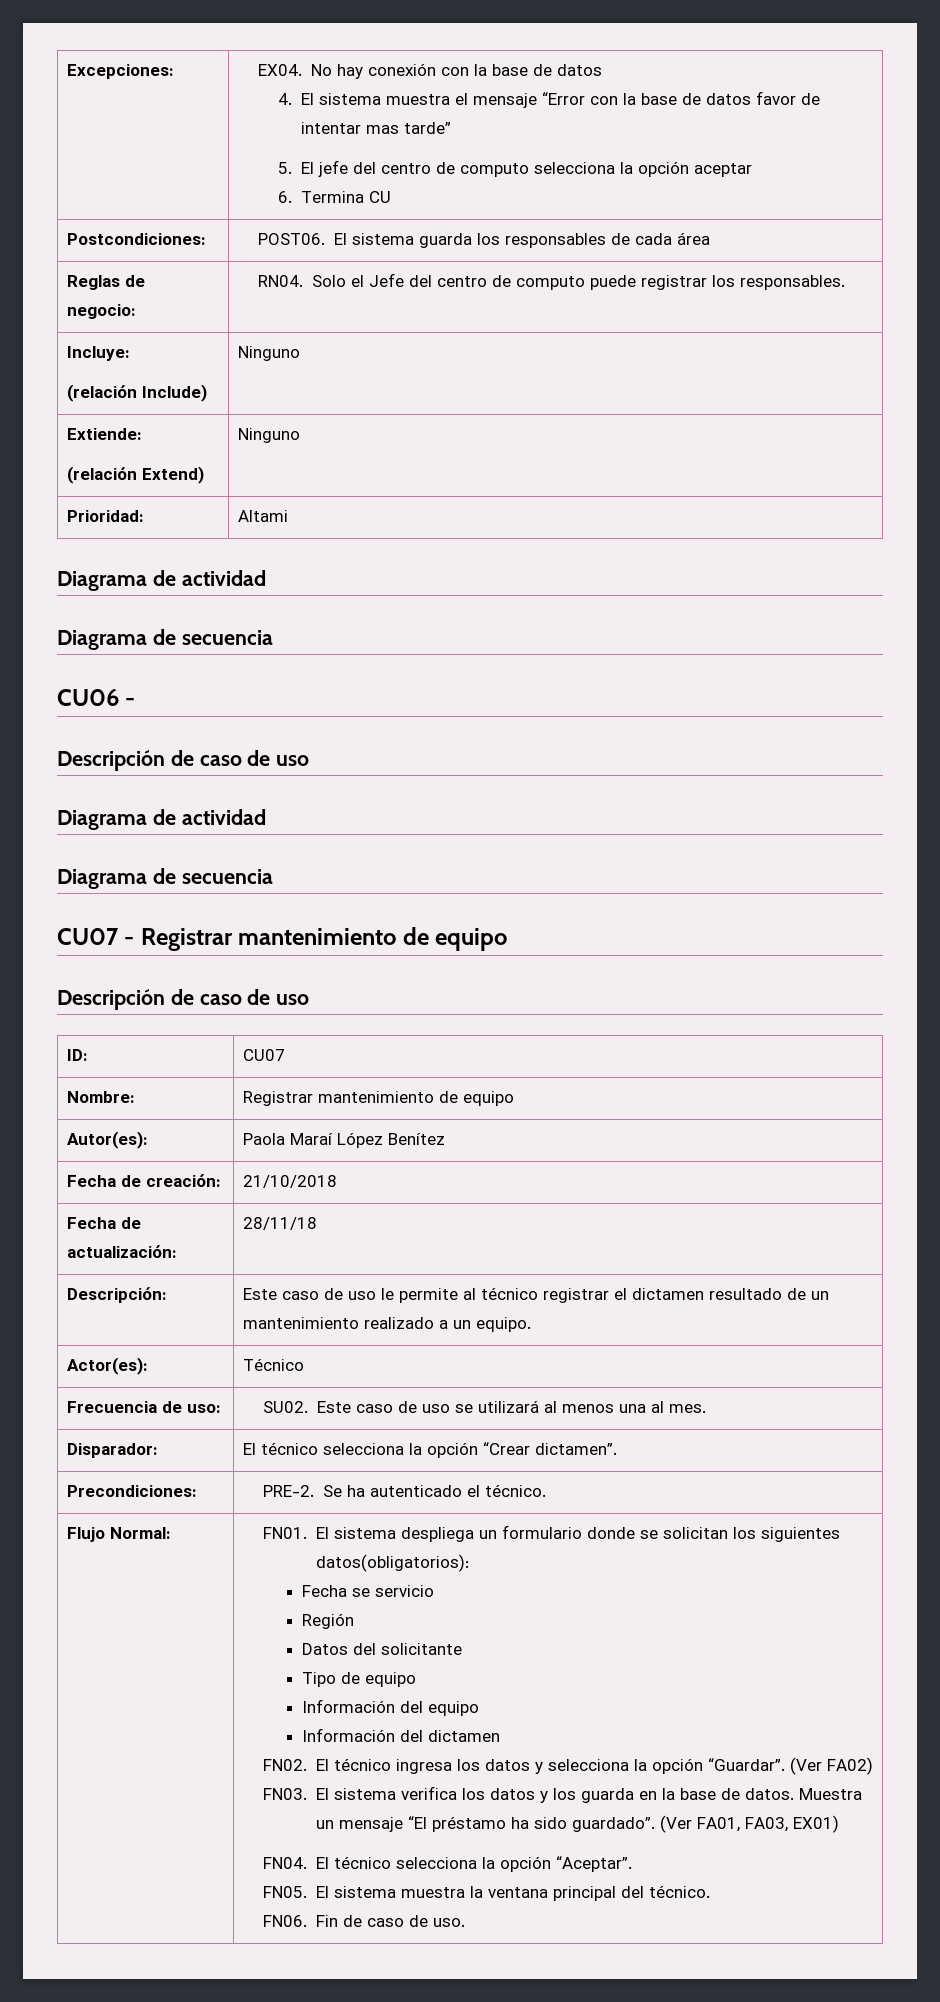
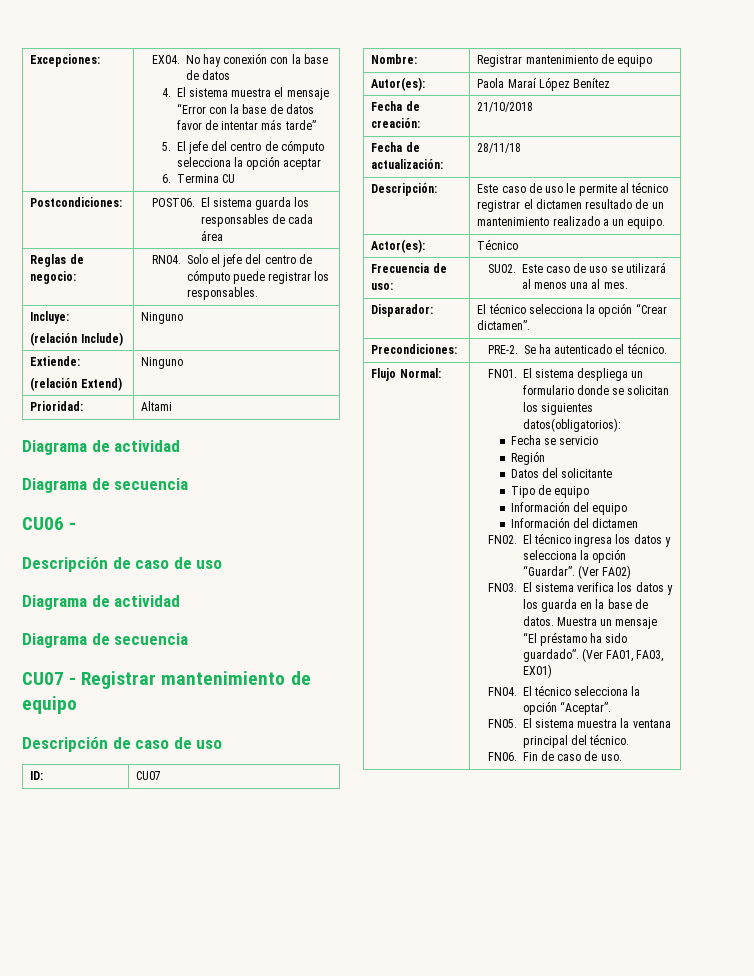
[365,125,399,134] mas -> [261,119,283,130] más
[459,163,529,177] computo -> [280,140,324,154] cómputo
[368,273,585,290] Jefe del centro de computo -> [222,254,312,267] [186,270,230,284] jefe del centro de cómputo

